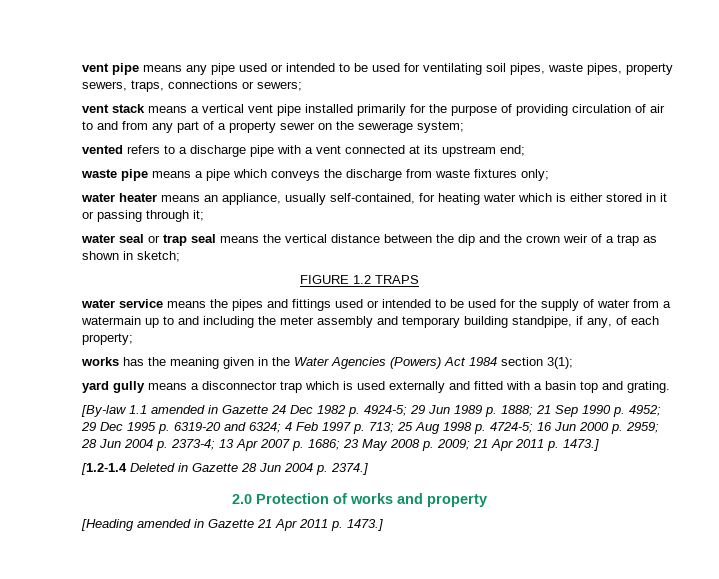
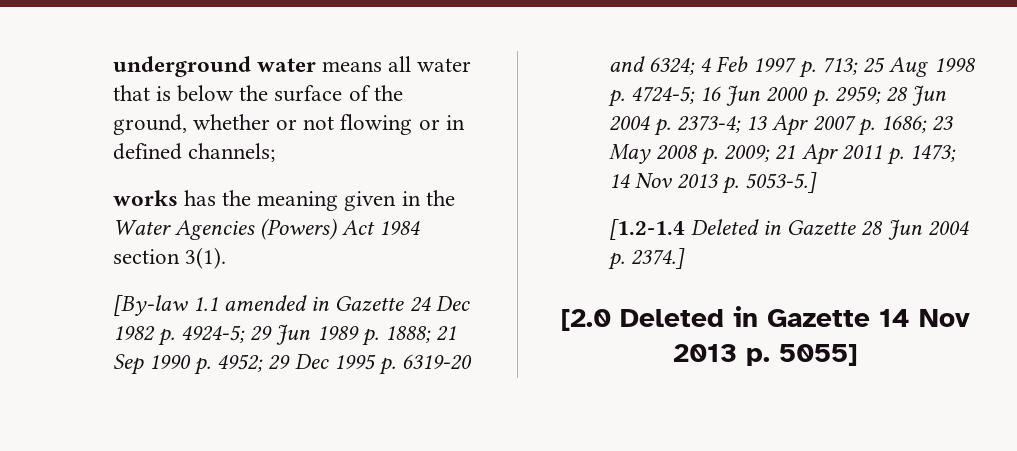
[82,63,674,75] [82,80,303,92] [82,104,666,116] [82,121,465,133] [82,145,526,157] [81,169,550,181] [81,193,668,205] [82,210,205,222] [81,234,658,246] [82,251,181,262] [300,275,419,284] [81,299,672,311] [81,316,660,328] [82,333,134,345] vent pipe means any pipe used or intended to be used for ventilating soil pipes, waste pipes, property sewers, traps, connections or sewers; // vent stack means a vertical vent pipe installed primarily for the purpose of providing circulation of air to and from any part of a property sewer on the sewerage system; // vented refers to a discharge pipe with a vent connected at its upstream end; // waste pipe means a pipe which conveys the discharge from waste fixtures only; // water heater means an appliance, usually self-contained, for heating water which is either stored in it or passing through it; // water seal or trap seal means the vertical distance between the dip and the crown weir of a trap as shown in sketch; // FIGURE 1.2 TRAPS // water service means the pipes and fittings used or intended to be used for the supply of water from a watermain up to and including the meter assembly and temporary building standpipe, if any, of each property; -> [112,56,472,77] [112,85,403,102] [112,114,465,135] [112,143,275,162] underground water means all water that is below the surface of the ground, whether or not flowing or in defined channels;
[547,357,574,369] [82,381,671,393] 3(1); // yard gully means a disconnector trap which is used externally and fitted with a basin top and grating. -> [184,247,226,269] 3(1).
[563,439,600,451] 1473.] -> [910,144,957,162] [608,172,818,194] 1473; 14 Nov 2013 p. 5053-5.]
[232,493,487,507] [81,519,384,531] 2.0 Protection of works and property // [Heading amended in Gazette 21 Apr 2011 p. 1473.] -> [560,306,970,331] [673,344,857,366] [2.0 Deleted in Gazette 14 Nov 2013 p. 5055]

